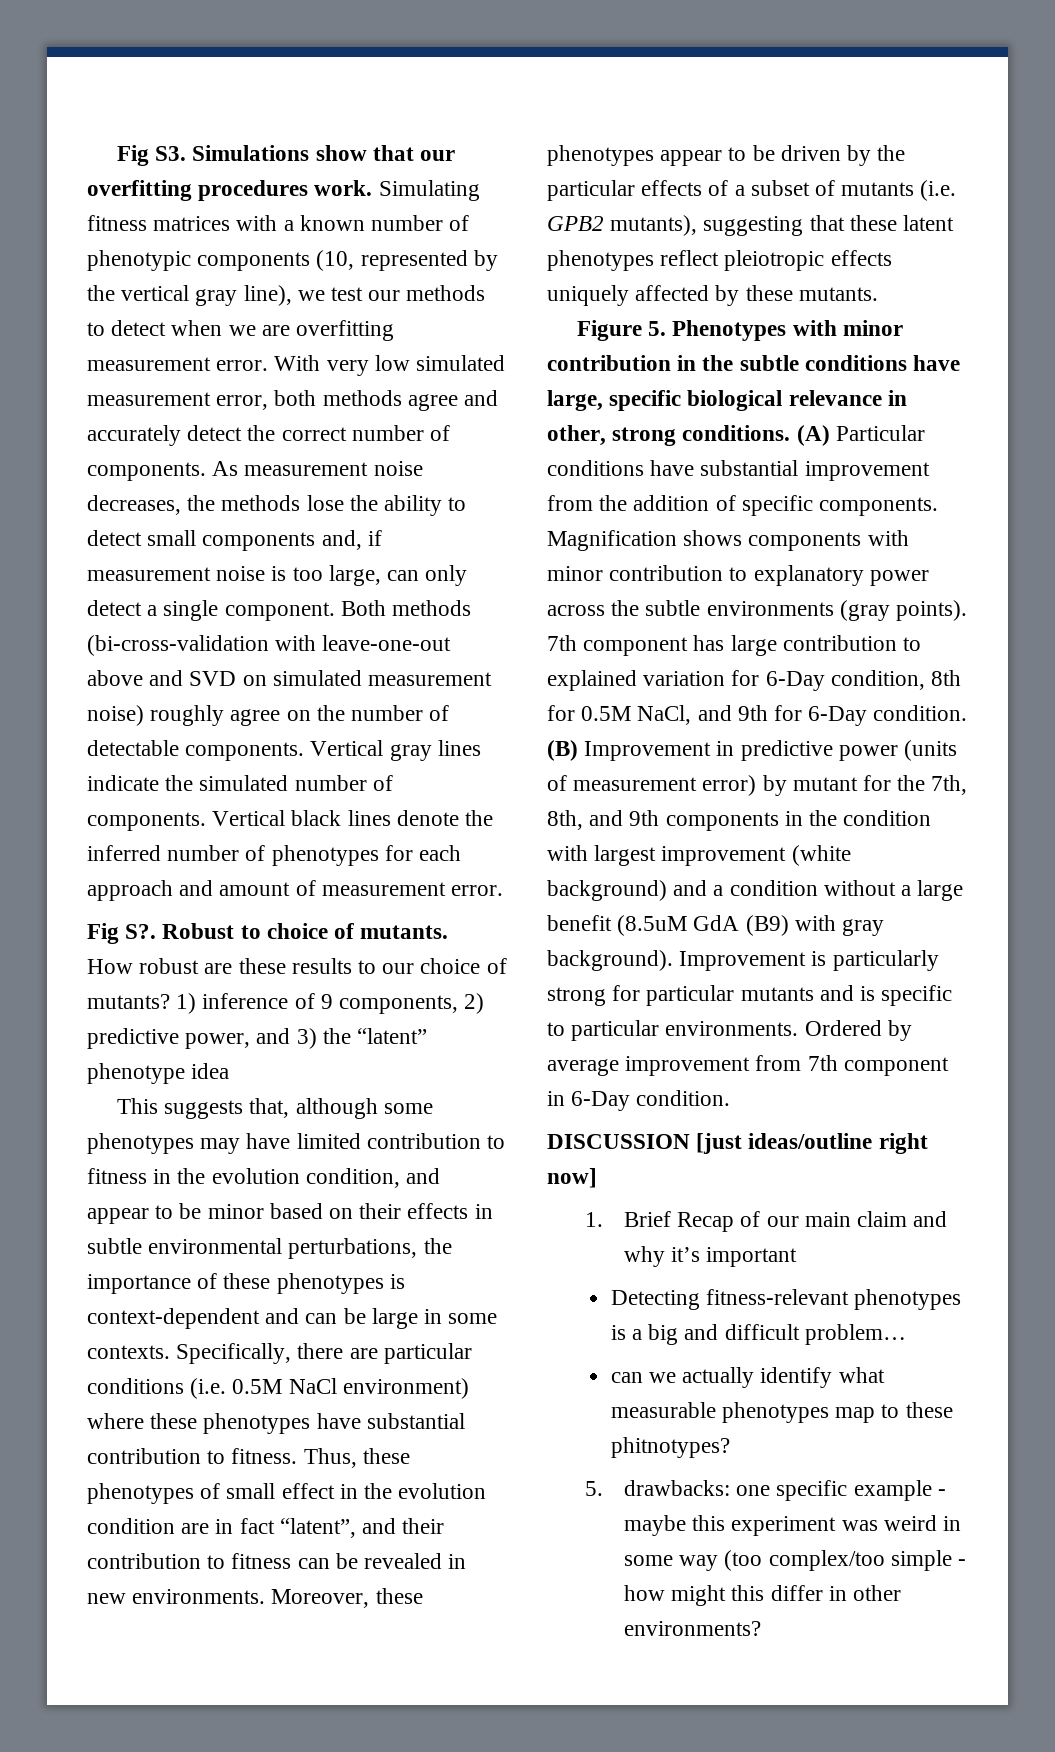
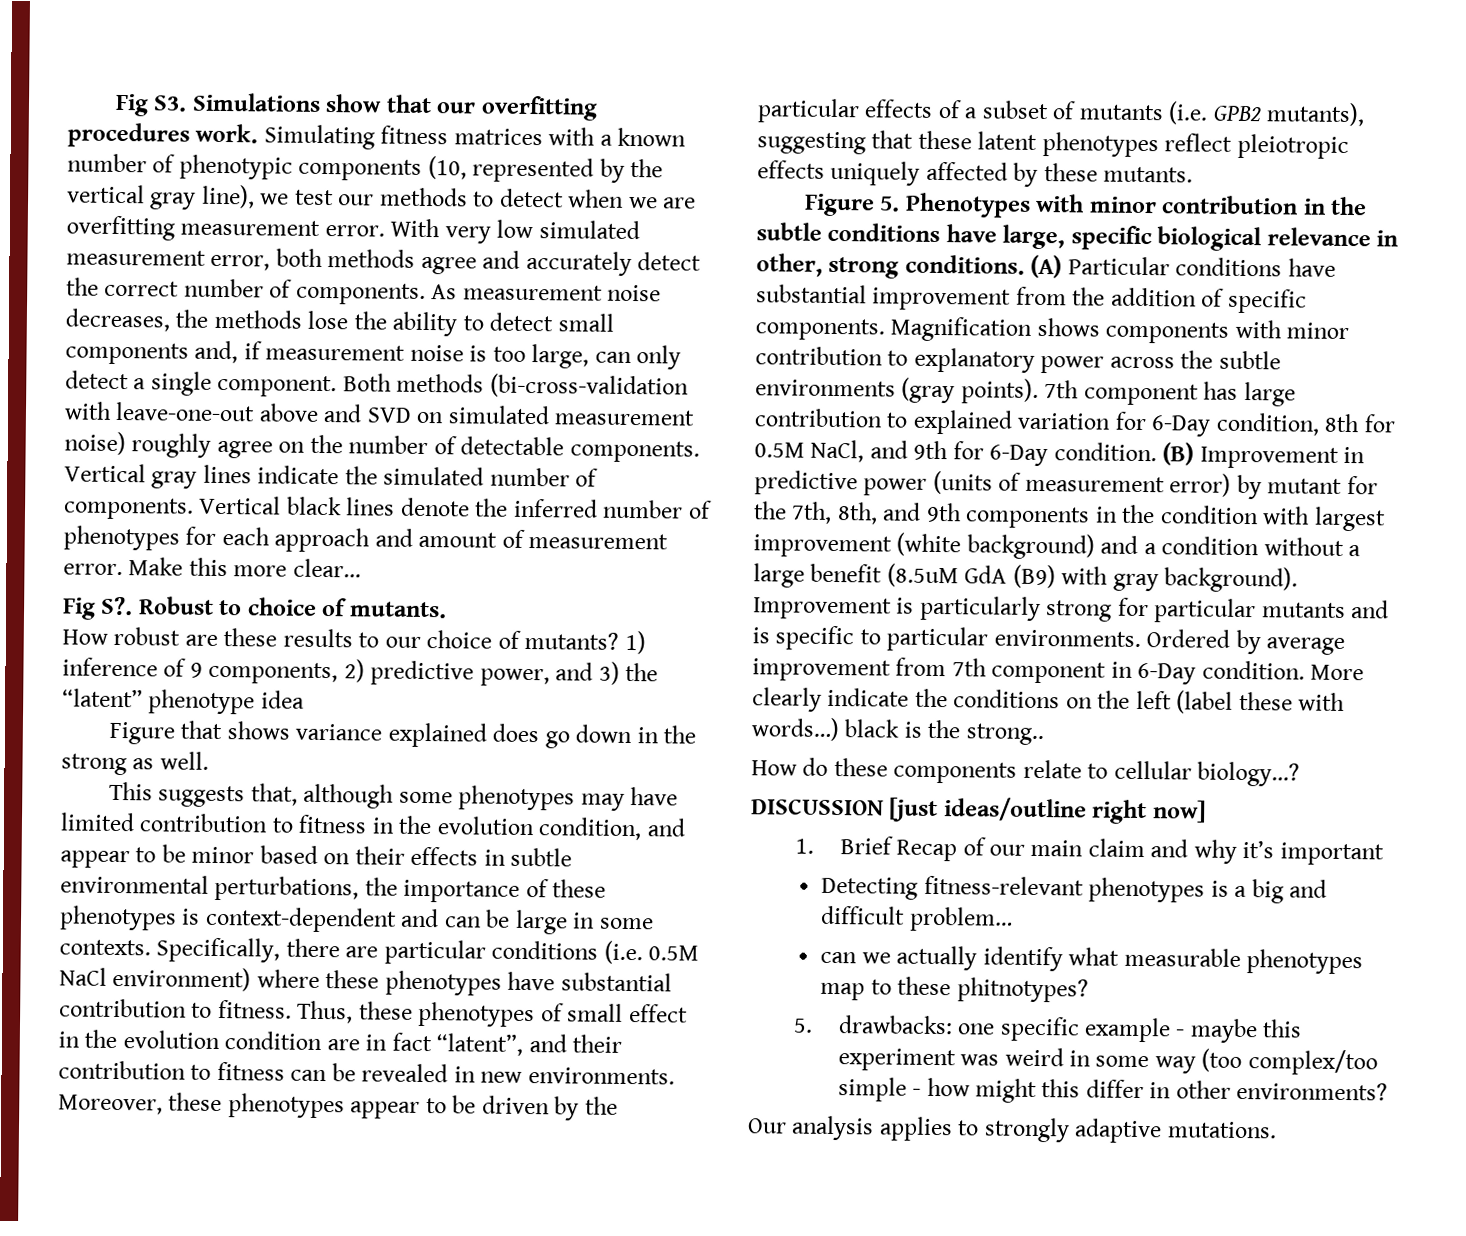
(504, 890) none -> [128,557,361,578] Make this more clear…
(230, 1071) none -> [108,720,697,749] [61,751,209,776] // Figure that shows variance explained does go down in the strong as well.
(731, 1098) none -> [1310,664,1365,681] [752,687,1346,714] [751,717,1044,746] [751,757,1301,787] More clearly indicate the conditions on the left (label these with words…) black is the strong.. // How do these components relate to cellular biology…?
(761, 1628) none -> [747,1115,1277,1144] // Our analysis applies to strongly adaptive mutations.

